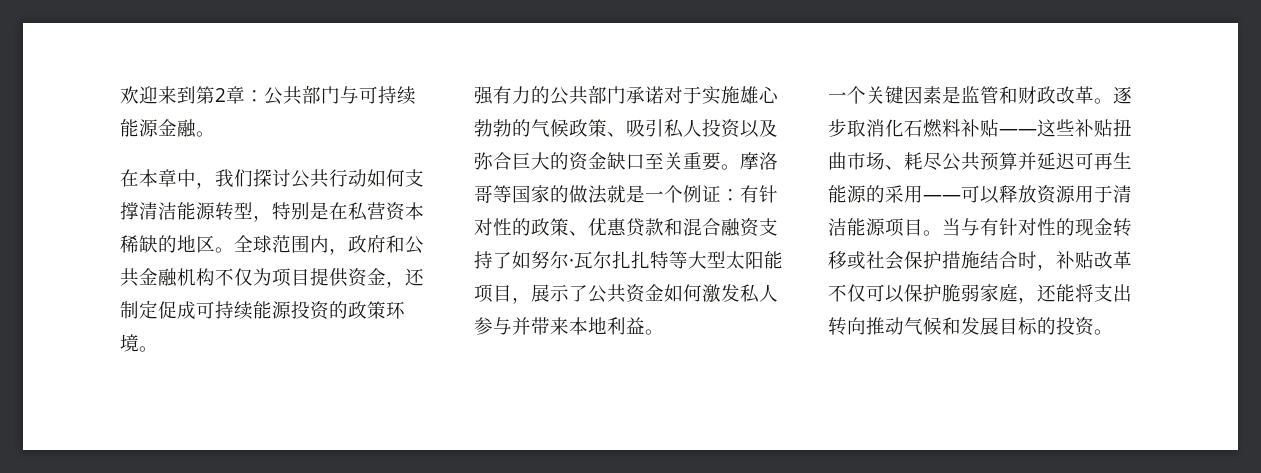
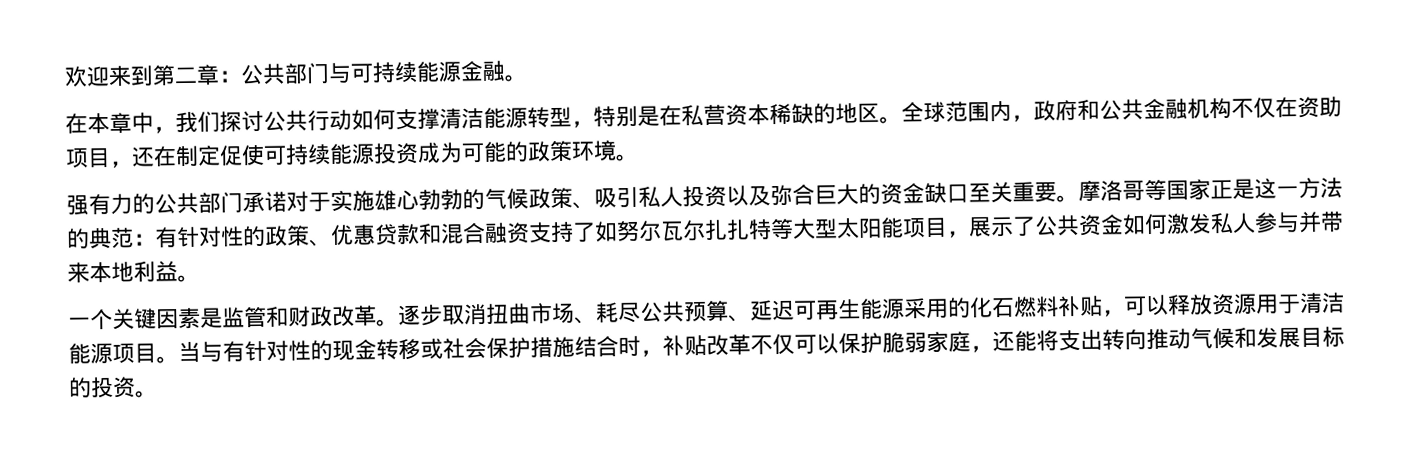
[215,88,226,102] 2 -> [174,66,198,84] 二
[253,268,424,288] [120,300,196,320] 为项目提供资金，还制定促成 -> [1275,96,1342,119] [65,144,265,168] 在资助项目，还在制定促使
(329, 310) none -> [417,141,507,163] 成为可能
[550,185,721,204] 的做法就是一个例证 -> [1210,177,1343,200] [66,227,134,250] 正是这一方法的典范
[569,259,574,267] · -> (662, 231) none
[885,119,1113,138] 化石燃料补贴——这些补贴 -> (487, 314) none
[1018,152,1037,170] 并 -> [728,314,751,322] 、
[866,185,961,203] 的采用—— -> [903,295,1125,319] 采用的化石燃料补贴，

